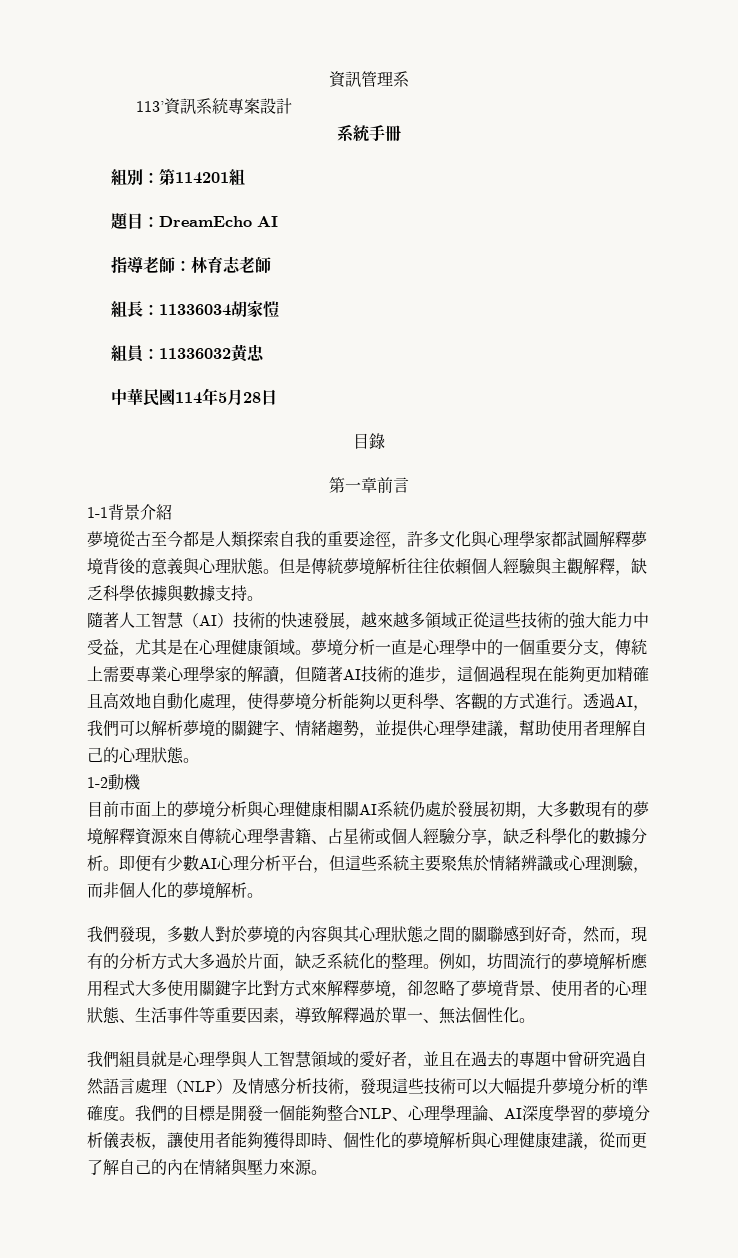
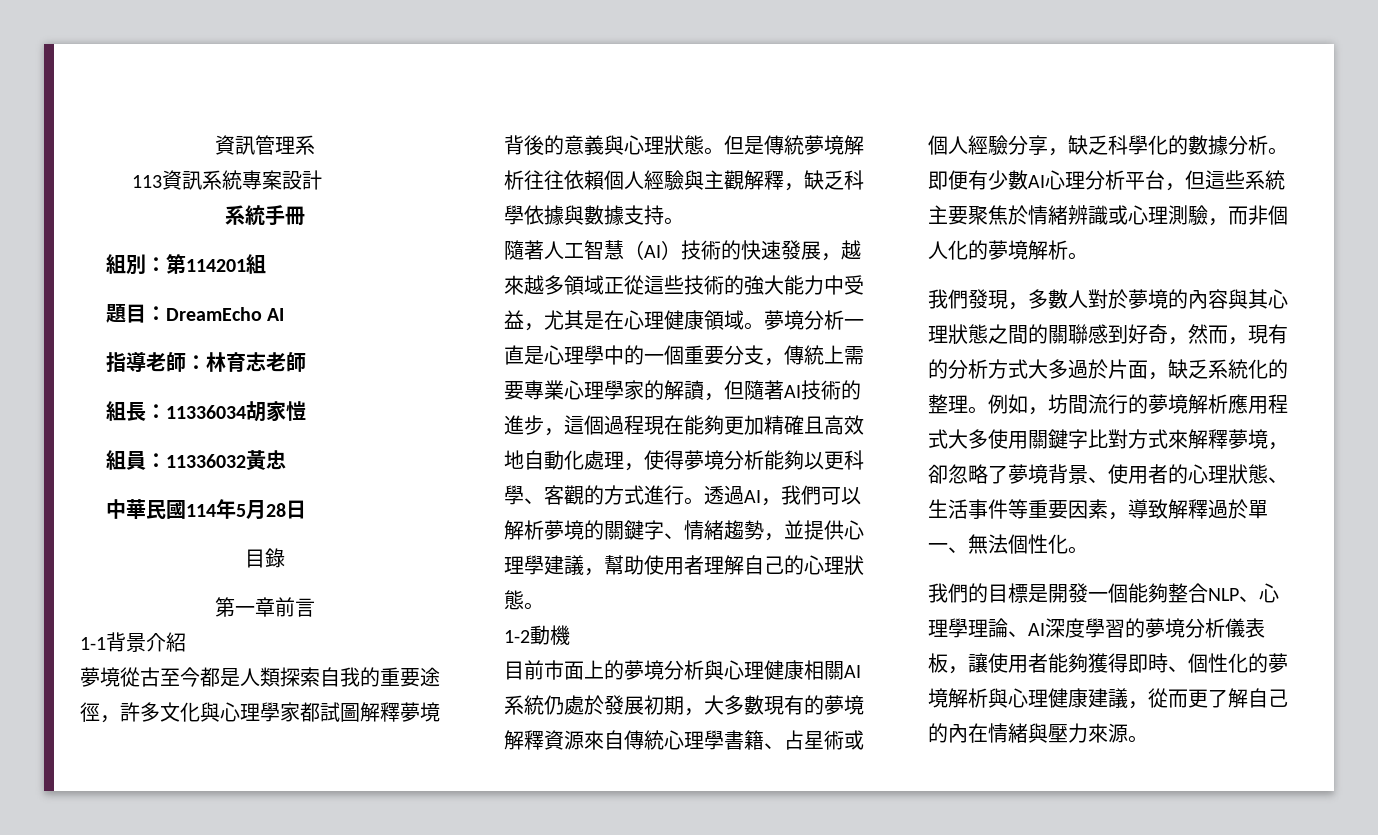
[135,101,164,112] 113’ -> [132,175,163,188] 113
[119,1051,647,1069] [87,1077,648,1096] [87,1105,167,1121] 組員就是心理學與人工智慧領域的愛好者，並且在過去的專題中曾研究過自然語言處理（NLP）及情感分析技術，發現這些技術可以大幅提升夢境分析的準確度。我們 -> (968, 593) none

